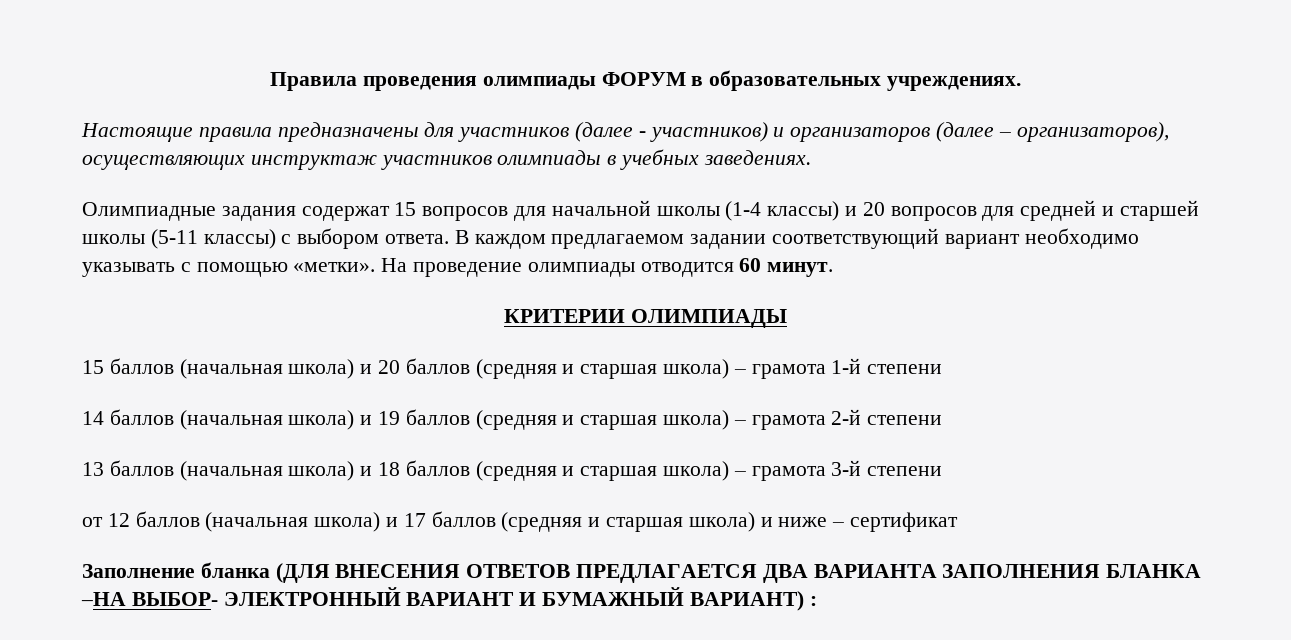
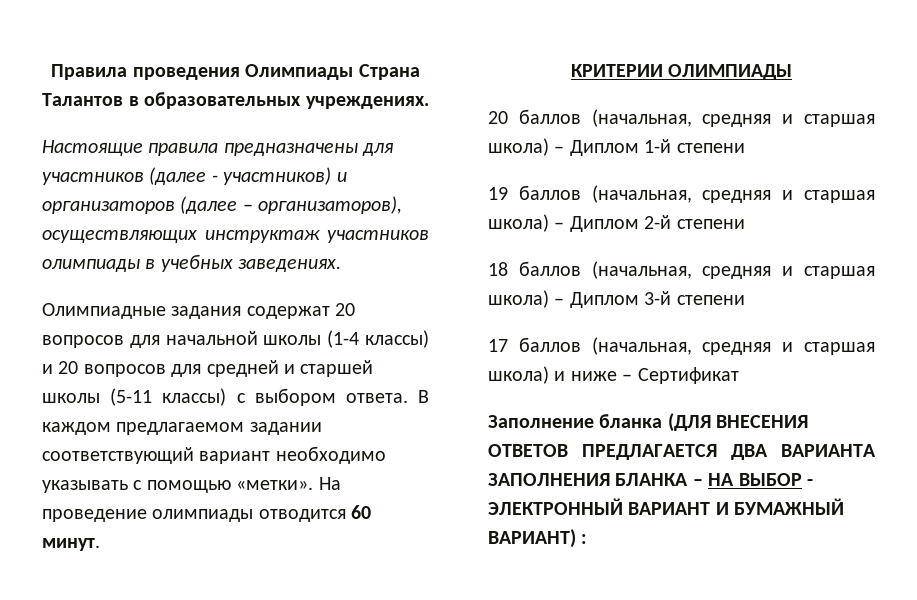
[482,72,686,90] олимпиады ФОРУМ -> [245,64,420,80] [42,93,124,106] Олимпиады Страна Талантов
[394,202,417,216] 15 -> [335,303,356,316] 20
[82,358,826,379] 15 баллов (начальная школа) и 20 баллов (средняя и старшая школа) – грамота -> [488,109,875,127] [488,138,639,156] 20 баллов (начальная, средняя и старшая школа) – Диплом
[82,409,826,430] 14 баллов (начальная школа) и 19 баллов (средняя и старшая школа) – грамота -> [488,185,875,203] [488,214,639,232] 19 баллов (начальная, средняя и старшая школа) – Диплом
[82,460,826,481] 13 баллов (начальная школа) и 18 баллов (средняя и старшая школа) – грамота -> [488,261,875,279] [488,290,639,308] 18 баллов (начальная, средняя и старшая школа) – Диплом
[82,511,583,532] от 12 баллов (начальная школа) и 17 баллов (средняя -> [488,337,772,355] 17 баллов (начальная, средняя
[850,512,959,532] сертификат -> [637,367,739,384] Сертификат
[81,592,218,606] –НА ВЫБОР- -> [692,473,813,486] – НА ВЫБОР -

